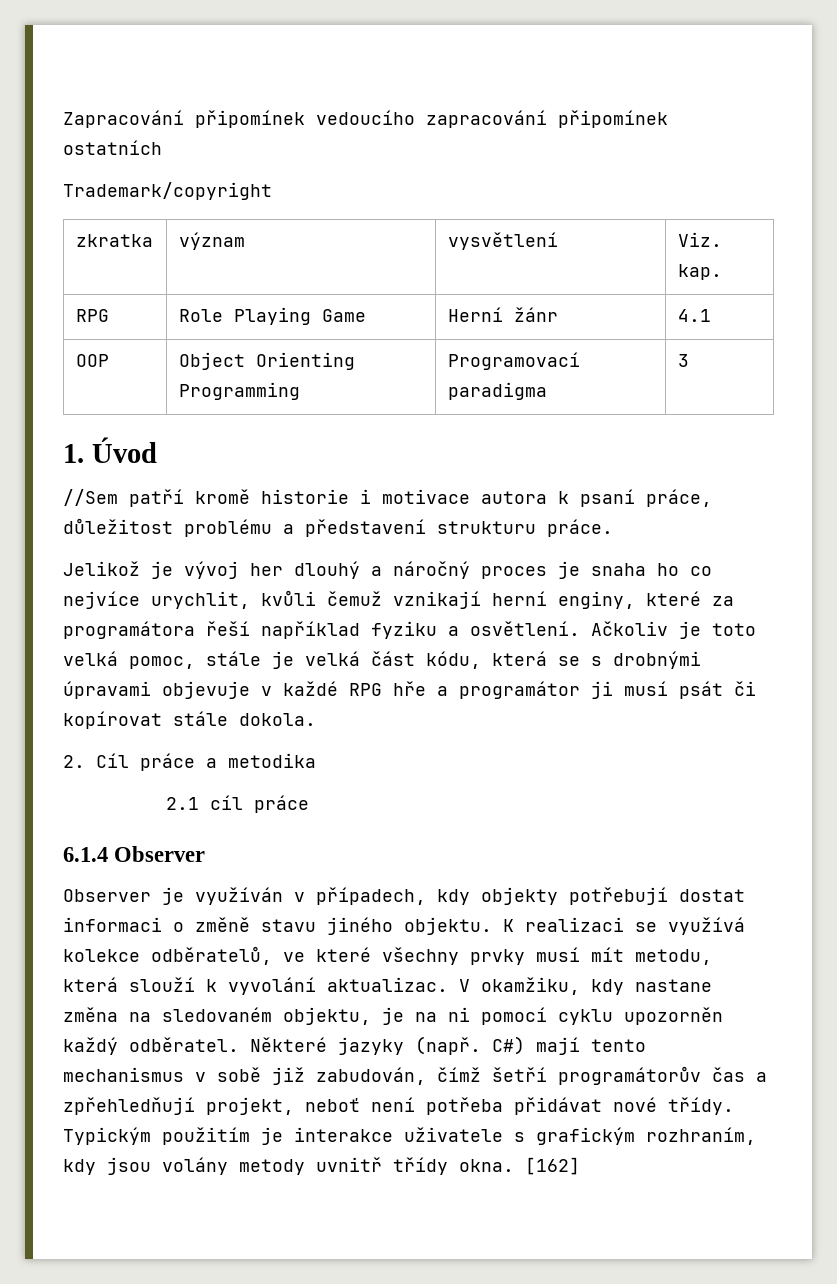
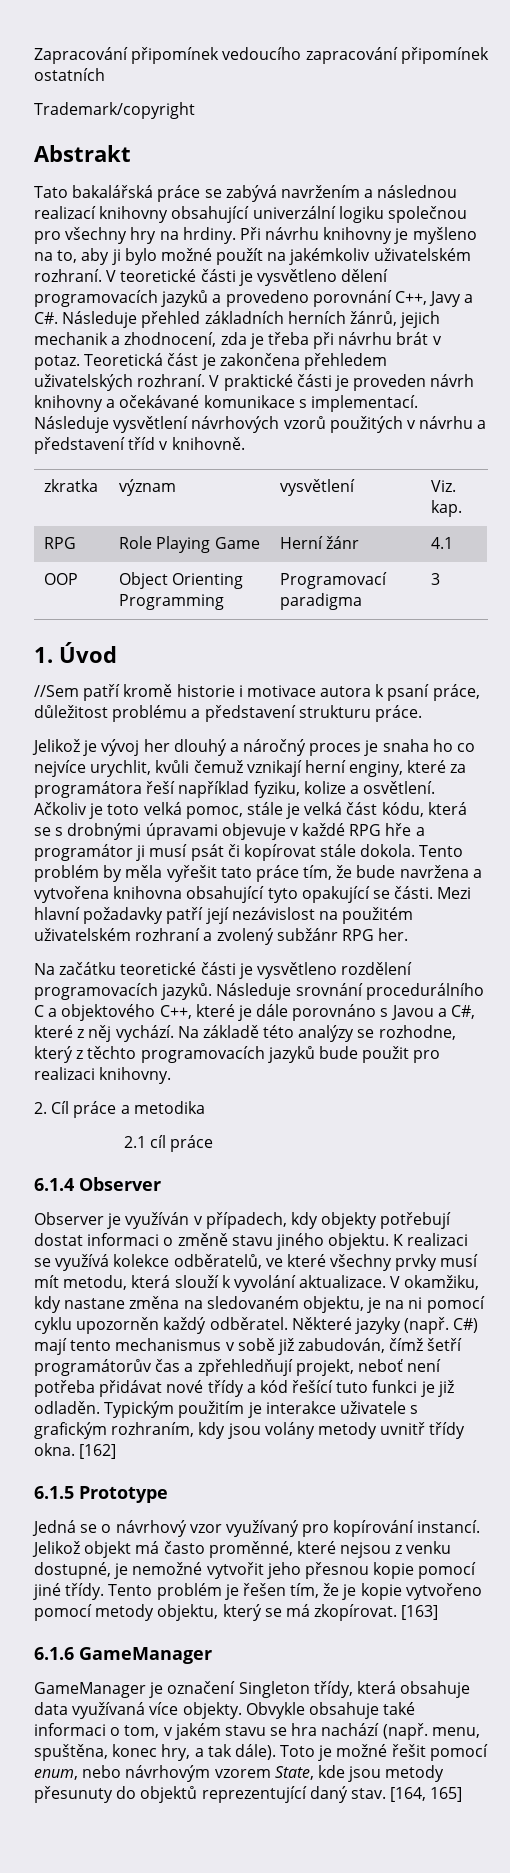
(272, 191) none -> [34,145,131,162] [34,185,458,202] [34,206,467,223] [34,227,477,244] [34,248,471,265] [34,269,389,286] [34,290,474,307] [34,311,441,328] [34,332,442,349] [34,353,387,370] [34,374,475,391] [34,395,418,412] [34,416,487,433] [34,437,245,454] // Abstrakt // Tato bakalářská práce se zabývá navržením a následnou realizací knihovny obsahující univerzální logiku společnou pro všechny hry na hrdiny. Při návrhu knihovny je myšleno na to, aby ji bylo možné použít na jakémkoliv uživatelském rozhraní. V teoretické části je vysvětleno dělení programovacích jazyků a provedeno porovnání C++, Javy a C#. Následuje přehled základních herních žánrů, jejich mechanik a zhodnocení, zda je třeba při návrhu brát v potaz. Teoretická část je zakončena přehledem uživatelských rozhraní. V praktické části je proveden návrh knihovny a očekávané komunikace s implementací. Následuje vysvětlení návrhových vzorů použitých v návrhu a představení tříd v knihovně.
[371,621,437,639] fyziku -> [253,781,346,798] fyziku, kolize
(316, 719) none -> [419,845,464,857] [34,865,482,882] [34,886,472,903] [34,907,414,924] [34,928,409,945] [34,962,413,979] [34,983,484,1000] [34,1004,476,1021] [34,1025,456,1042] [34,1046,441,1063] [34,1067,172,1084] Tento problém by měla vyřešit tato práce tím, že bude navržena a vytvořena knihovna obsahující tyto opakující se části. Mezi hlavní požadavky patří její nezávislost na použitém uživatelském rozhraní a zvolený subžánr RPG her. // Na začátku teoretické části je vysvětleno rozdělení programovacích jazyků. Následuje srovnání procedurálního C a objektového C++, které je dále porovnáno s Javou a C#, které z něj vychází. Na základě této analýzy se rozhodne, který z těchto programovacích jazyků bude použit pro realizaci knihovny.
[327,977,448,992] aktualizac. -> [299,1275,387,1288] aktualizace.
[668,1097,734,1115] třídy. -> [207,1380,454,1397] [34,1401,100,1414] třídy a kód řešící tuto funkci je již odladěn.
(580, 1166) none -> [34,1486,168,1503] [32,1520,481,1537] [32,1541,452,1558] [34,1562,477,1579] [33,1583,482,1600] [34,1604,439,1621] [34,1647,212,1664] [34,1681,471,1698] [34,1702,416,1719] [34,1723,480,1740] [34,1744,488,1761] [34,1765,445,1782] [34,1786,463,1803] // 6.1.5 Prototype // Jedná se o návrhový vzor využívaný pro kopírování instancí. Jelikož objekt má často proměnné, které nejsou z venku dostupné, je nemožné vytvořit jeho přesnou kopie pomocí jiné třídy. Tento problém je řešen tím, že je kopie vytvořeno pomocí metody objektu, který se má zkopírovat. [163] // 6.1.6 GameManager // GameManager je označení Singleton třídy, která obsahuje data využívaná více objekty. Obvykle obsahuje také informaci o tom, v jakém stavu se hra nachází (např. menu, spuštěna, konec hry, a tak dále). Toto je možné řešit pomocí enum, nebo návrhovým vzorem State, kde jsou metody přesunuty do objektů reprezentující daný stav. [164, 165]

